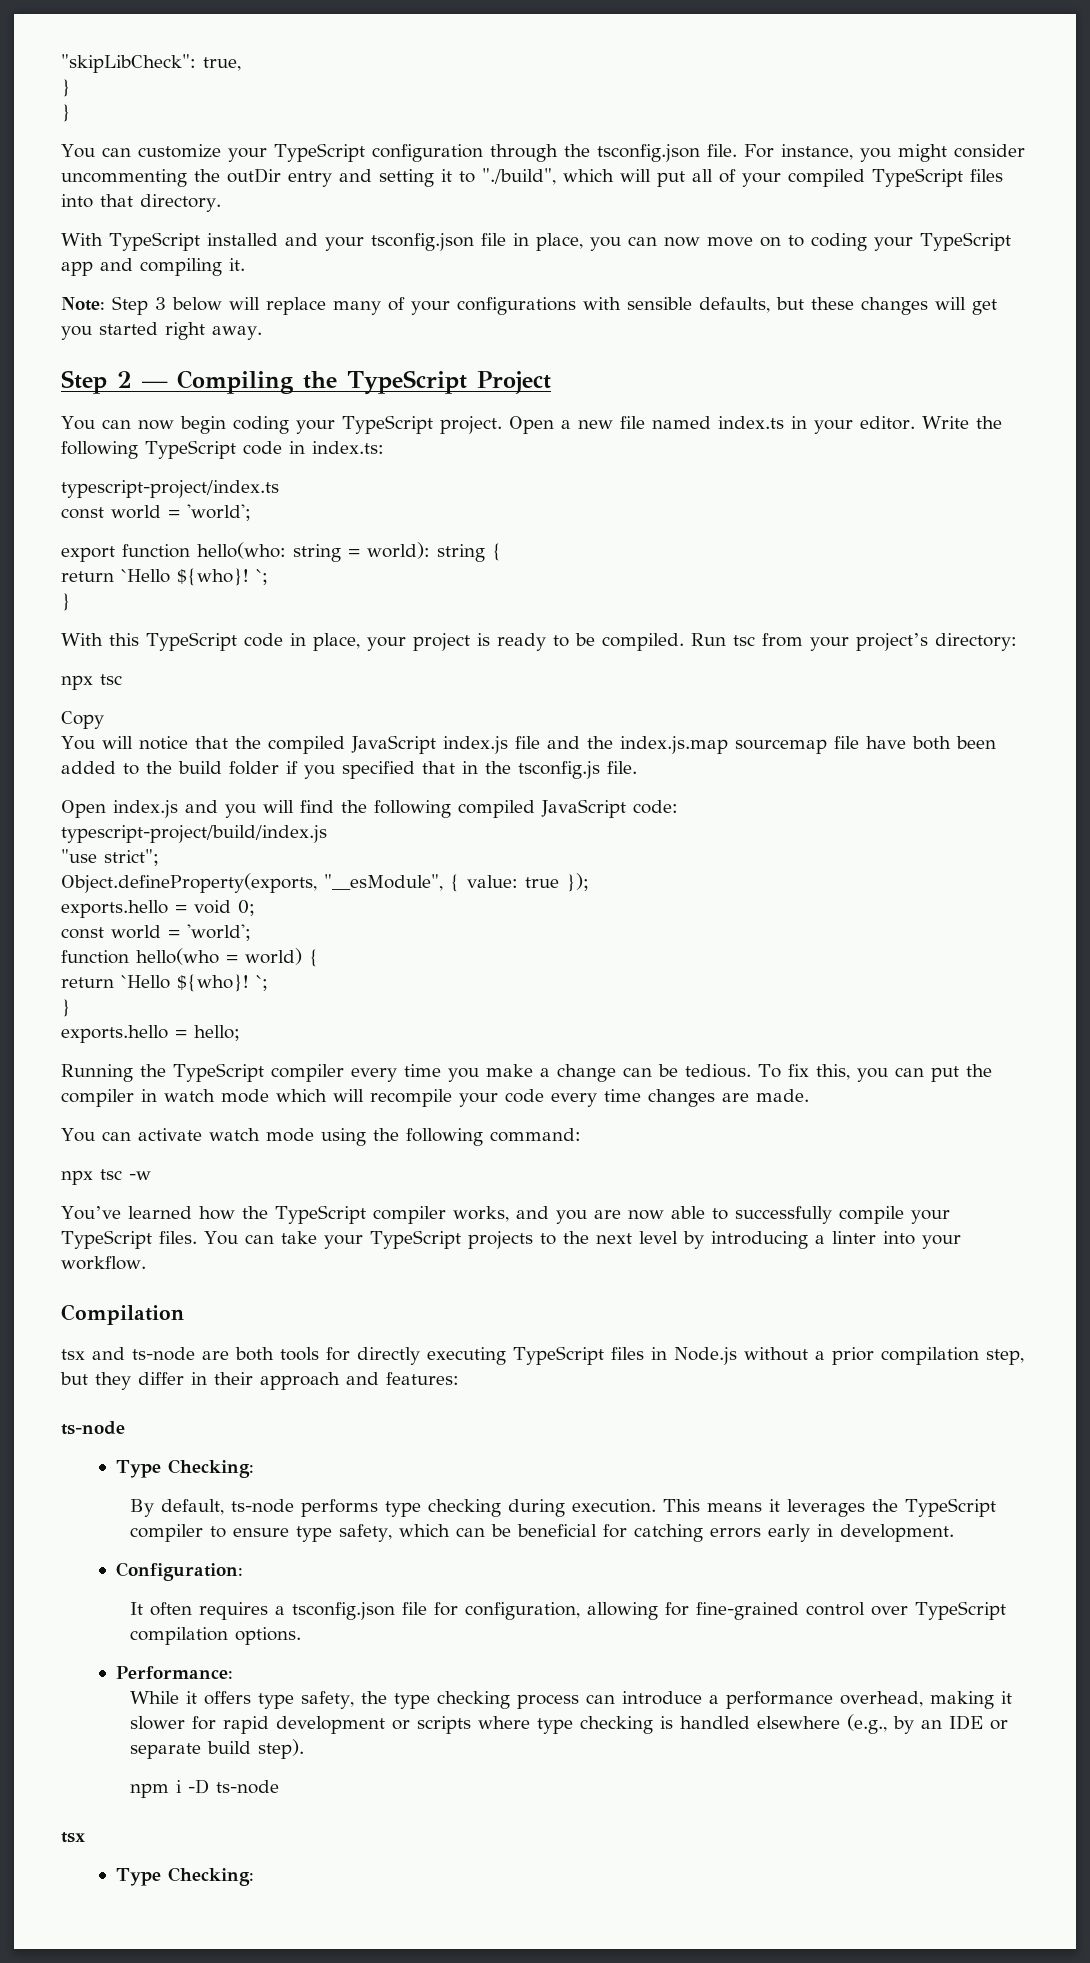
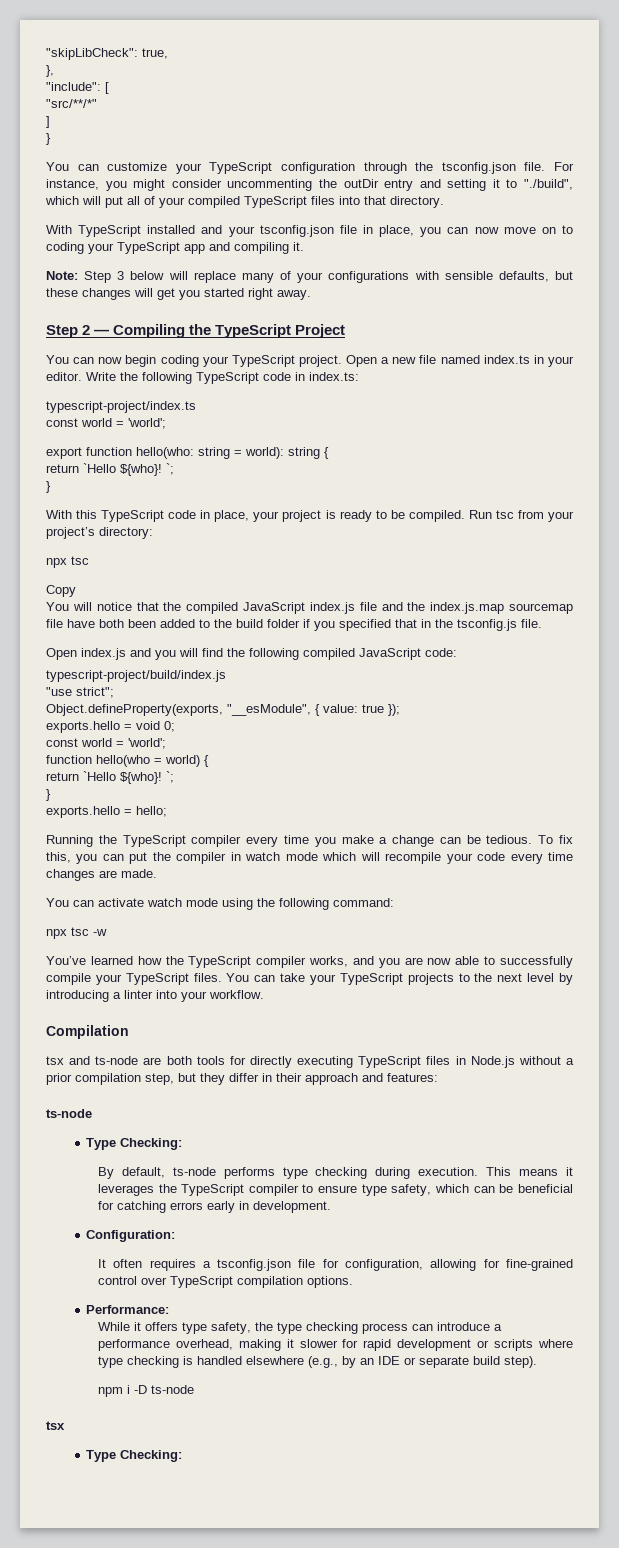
[61,79,71,97] } -> [46,65,54,77] [46,82,109,94] [46,99,97,108] [46,116,50,128] }, // "include": [ // "src/**/*" // ]

